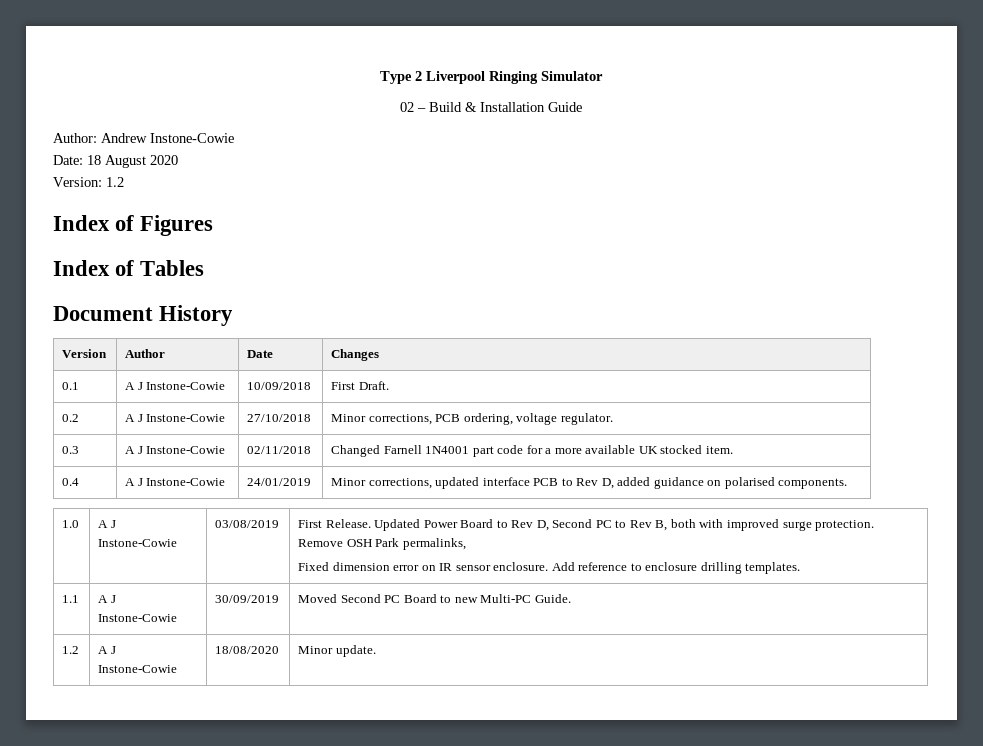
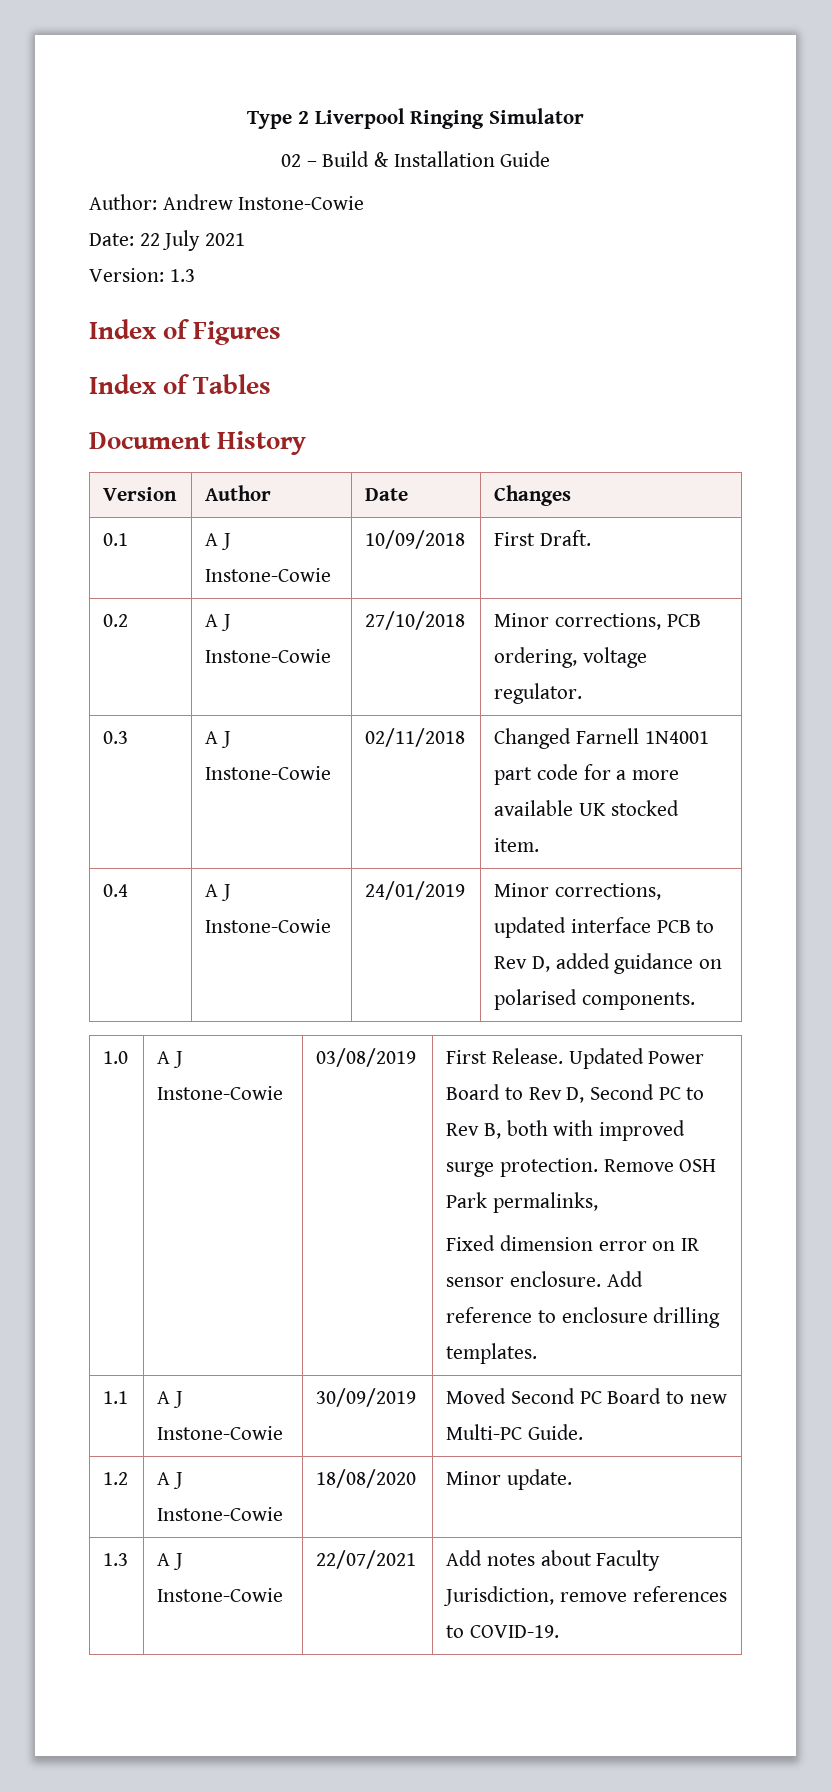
[87,155,178,168] 18 August 2020 -> [139,230,246,251] 22 July 2021
[106,177,124,187] 1.2 -> [169,269,195,282] 1.3
(376, 651) none -> [103,1553,129,1566] [157,1553,184,1570] [157,1588,284,1602] [316,1550,417,1569] [446,1550,661,1571] [443,1586,727,1606] [446,1625,560,1638] // 1.3 | A J Instone-Cowie | 22/07/2021 | Add notes about Faculty Jurisdiction, remove references to COVID-19.

